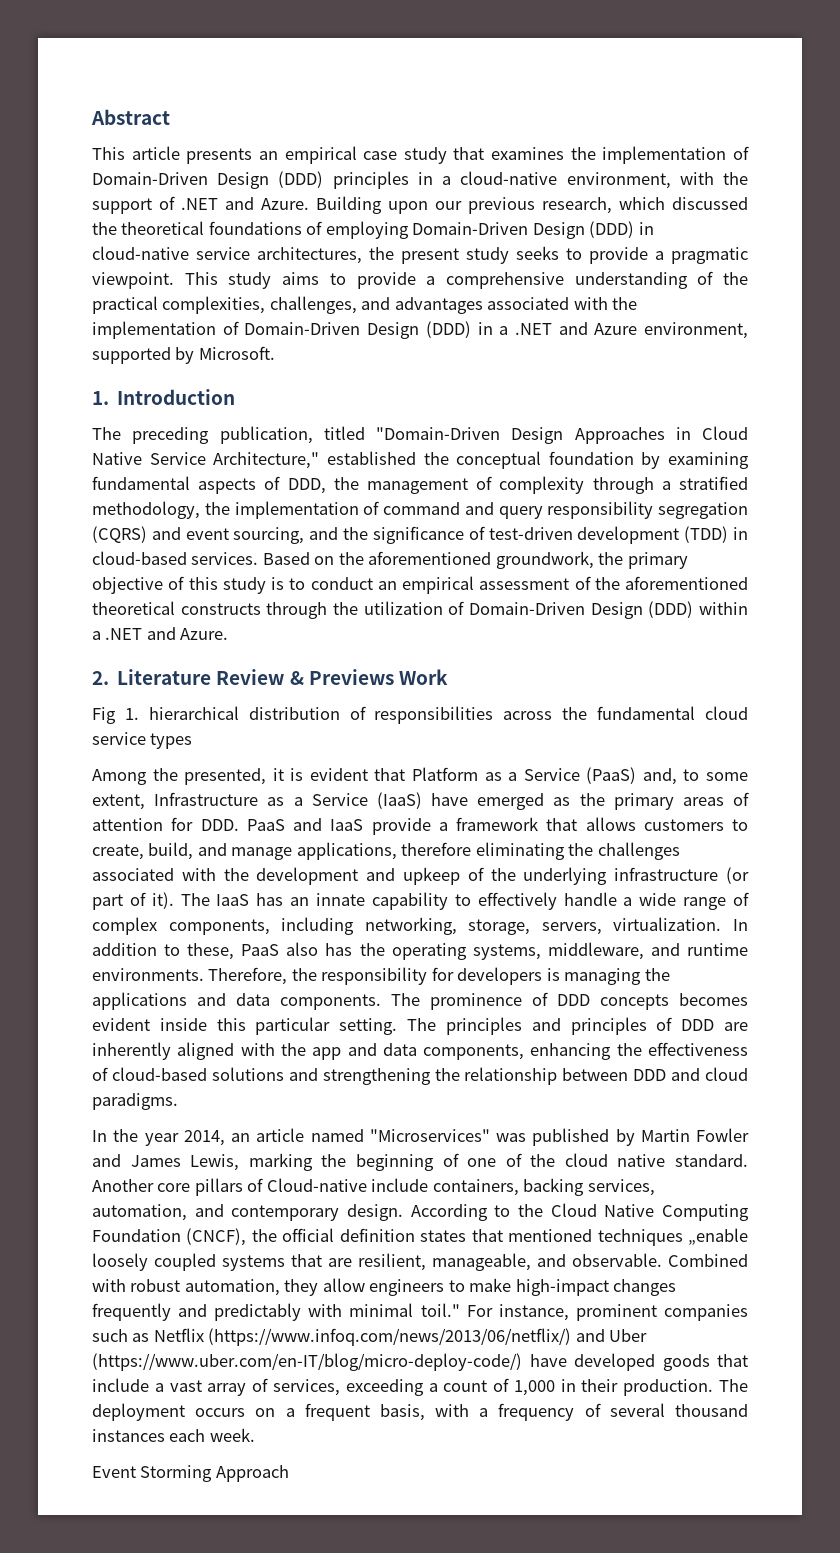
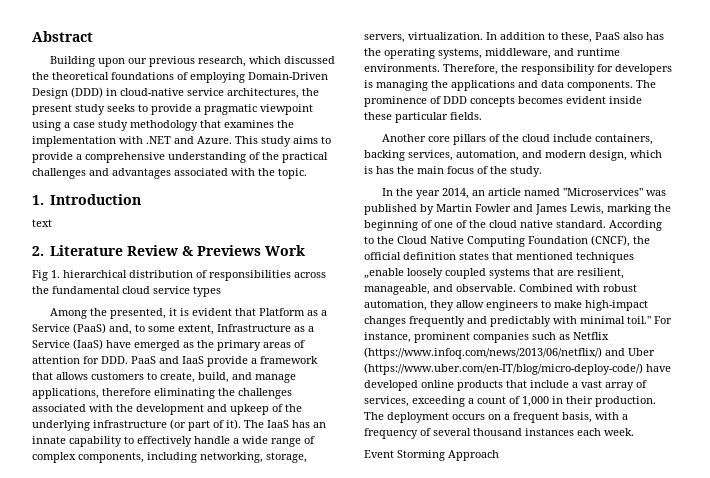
[92,146,749,164] [92,171,748,189] [92,196,309,214] This article presents an empirical case study that examines the implementation of Domain-Driven Design (DDD) principles in a cloud-native environment, with the support of .NET and Azure. -> (93, 36) none
[92,272,174,289] viewpoint. -> [260,104,313,115] [32,120,294,131] [32,136,232,147] viewpoint using a case study methodology that examines the implementation with .NET and Azure.
[162,296,357,314] complexities, challenges, -> [32,168,86,179] challenges
[92,321,748,339] [92,346,275,364] [92,389,236,405] [92,426,748,444] [92,451,749,469] [92,476,749,494] [92,501,748,519] [92,526,748,544] [92,551,688,569] [92,576,748,594] [92,601,748,619] [92,627,229,640] implementation of Domain-Driven Design (DDD) in a .NET and Azure environment, supported by Microsoft. // 1. Introduction // The preceding publication, titled "Domain-Driven Design Approaches in Cloud Native Service Architecture," established the conceptual foundation by examining fundamental aspects of DDD, the management of complexity through a stratified methodology, the implementation of command and query responsibility segregation (CQRS) and event sourcing, and the significance of test-driven development (TDD) in cloud-based services. Based on the aforementioned groundwork, the primary objective of this study is to conduct an empirical assessment of the aforementioned theoretical constructs through the utilization of Domain-Driven Design (DDD) within a .NET and Azure. -> [278,168,307,179] [32,194,141,205] [32,219,52,227] topic. // 1. Introduction // text
[216,1017,749,1035] [92,1042,748,1060] [92,1067,748,1085] [92,1093,178,1110] this particular setting. The principles and principles of DDD are inherently aligned with the app and data components, enhancing the effectiveness of cloud-based solutions and strengthening the relationship between DDD and cloud paradigms. -> [364,112,482,123] [382,134,654,145] [364,150,662,161] [364,166,542,177] these particular fields. // Another core pillars of the cloud include containers, backing services, automation, and modern design, which is has the main focus of the study.
[92,1178,655,1196] [92,1204,403,1221] Another core pillars of Cloud-native include containers, backing services, automation, and contemporary design. -> (606, 224) none
[662,1354,710,1371] goods -> [421,380,503,391] online products

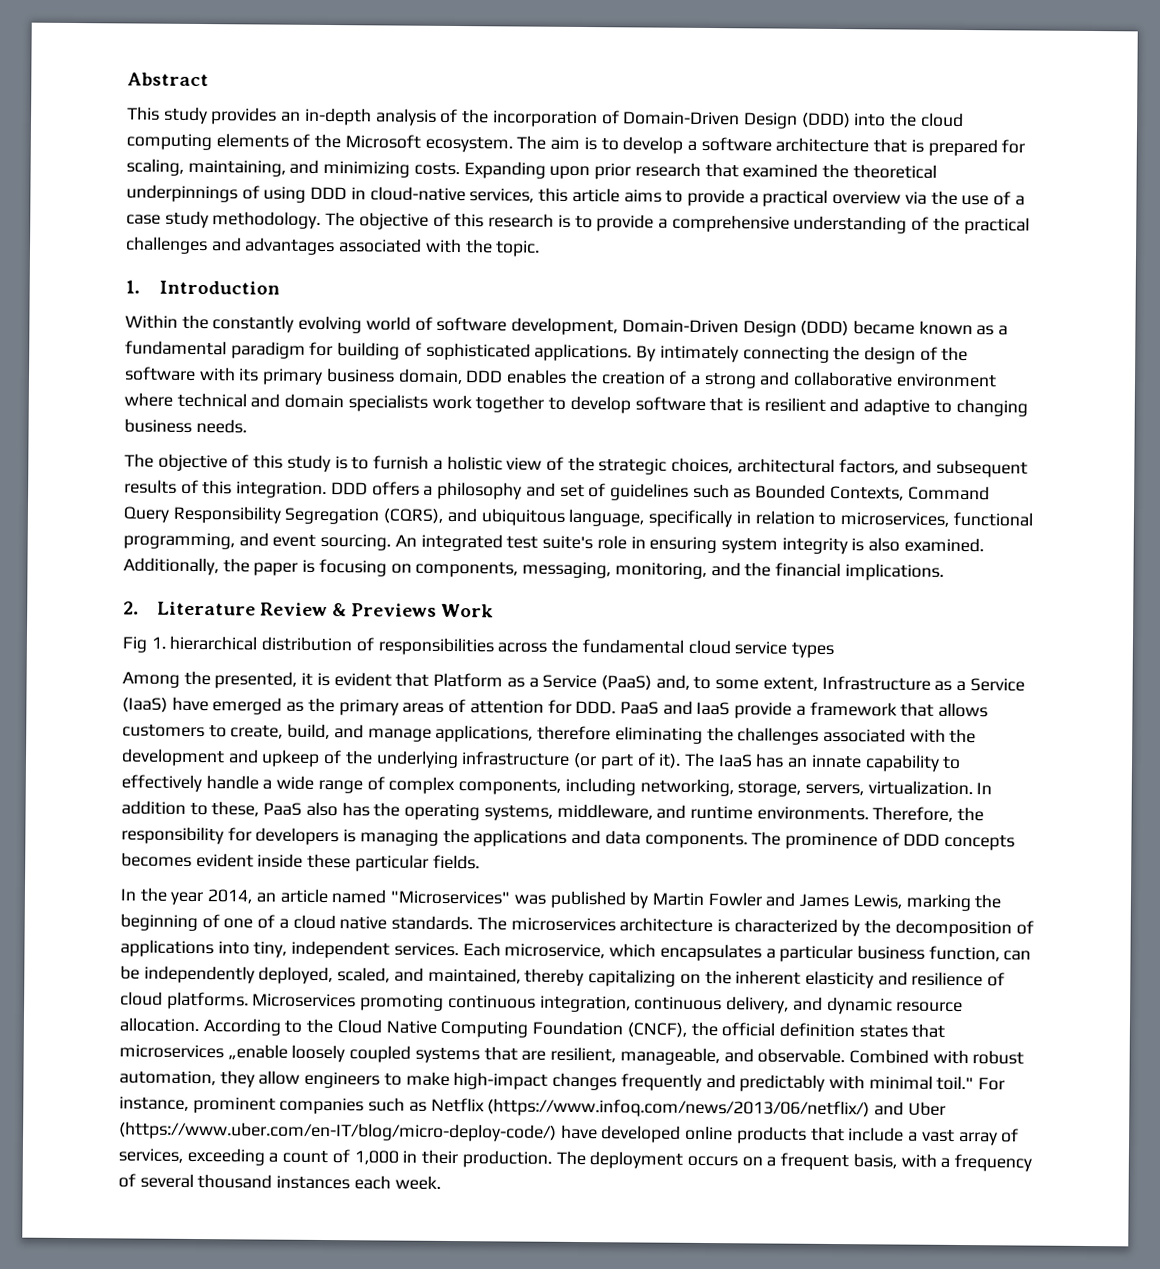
[50,56,336,67] [32,72,328,83] [32,87,319,99] [32,104,313,115] [32,120,294,131] [32,136,318,147] Building upon our previous research, which discussed the theoretical foundations of employing Domain-Driven Design (DDD) in cloud-native service architectures, the present study seeks to provide a pragmatic viewpoint using a case study methodology that examines the implementation with .NET and Azure. This study aims -> [127,106,964,129] [126,133,1026,157] [126,158,937,180] [126,184,1025,207] [126,210,571,230] This study provides an in-depth analysis of the incorporation of Domain-Driven Design (DDD) into the cloud computing elements of the Microsoft ecosystem. The aim is to develop a software architecture that is prepared for scaling, maintaining, and minimizing costs. Expanding upon prior research that examined the theoretical underpinnings of using DDD in cloud-native services, this article aims to provide a practical overview via the use of a case study methodology. The objective of this research is
[32,219,52,227] text -> [125,314,1009,337] [125,340,969,364] [124,366,997,389] [124,392,1028,417] [124,418,247,434] [124,453,1029,478] [124,479,990,501] [123,505,1033,528] [123,532,984,555] [123,557,944,581] Within the constantly evolving world of software development, Domain-Driven Design (DDD) became known as a fundamental paradigm for building of sophisticated applications. By intimately connecting the design of the software with its primary business domain, DDD enables the creation of a strong and collaborative environment where technical and domain specialists work together to develop software that is resilient and adaptive to changing business needs. // The objective of this study is to furnish a holistic view of the strategic choices, architectural factors, and subsequent results of this integration. DDD offers a philosophy and set of guidelines such as Bounded Contexts, Command Query Responsibility Segregation (CQRS), and ubiquitous language, specifically in relation to microservices, functional programming, and event sourcing. An integrated test suite's role in ensuring system integrity is also examined. Additionally, the paper is focusing on components, messaging, monitoring, and the financial implications.
[382,134,654,145] [364,150,662,161] [364,166,542,177] // Another core pillars of the cloud include containers, backing services, automation, and modern design, which is has the main focus of the study. -> (480, 862) none
[469,220,486,228] the -> [278,918,289,929] a
[556,220,606,228] standard. -> [391,915,1034,938] [120,939,1032,963] [120,965,1006,989] [120,991,964,1015] [119,1017,199,1033] standards. The microservices architecture is characterized by the decomposition of applications into tiny, independent services. Each microservice, which encapsulates a particular business function, can be independently deployed, scaled, and maintained, thereby capitalizing on the inherent elasticity and resilience of cloud platforms. Microservices promoting continuous integration, continuous delivery, and dynamic resource allocation.
[516,252,634,263] mentioned techniques -> [119,1044,224,1059] microservices
[364,450,499,461] // Event Storming Approach -> (441, 1182) none

